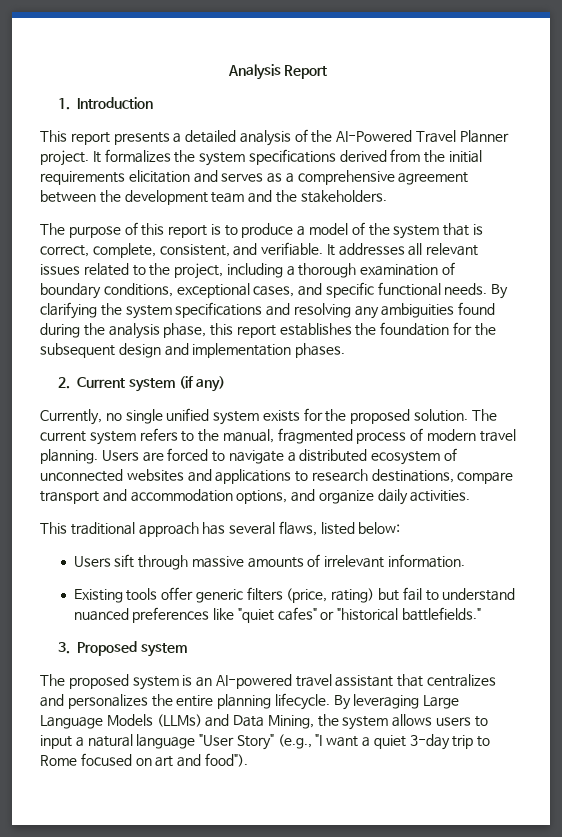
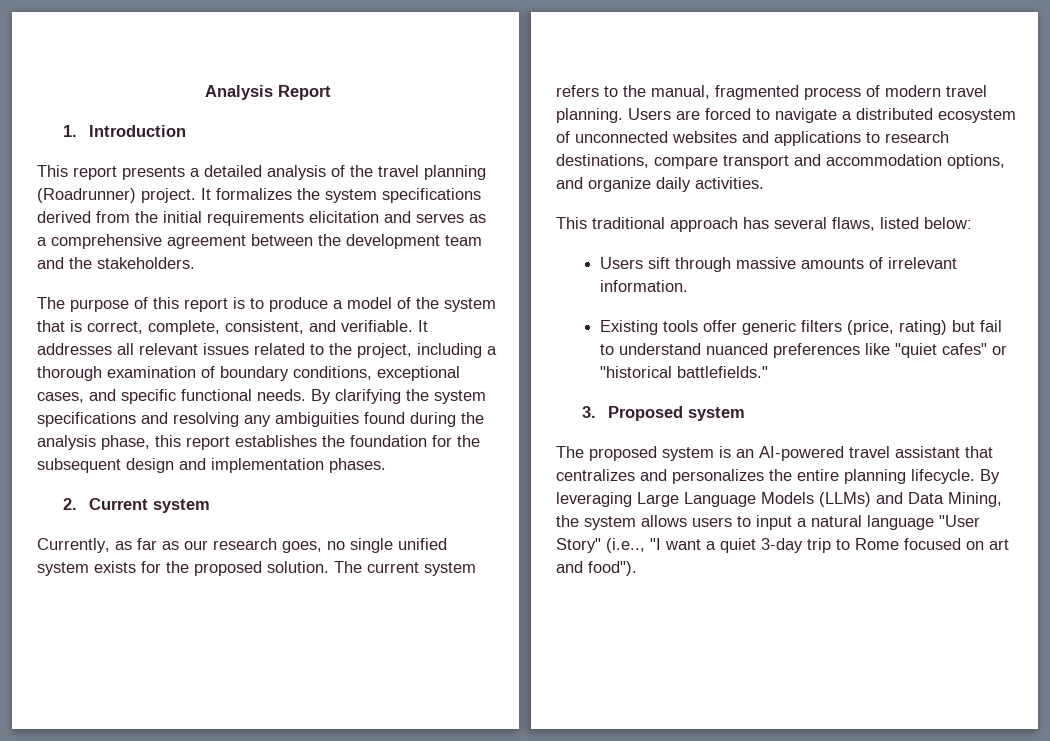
[336,130,509,143] AI-Powered Travel Planner -> [378,165,486,180] [37,188,136,203] travel planning (Roadrunner)
[178,376,226,392] (if any) -> (210, 506) none
(102, 417) none -> [115,538,322,553] as far as our research goes,
[277,734,312,749] (e.g., -> [606,538,645,553] (i.e..,

